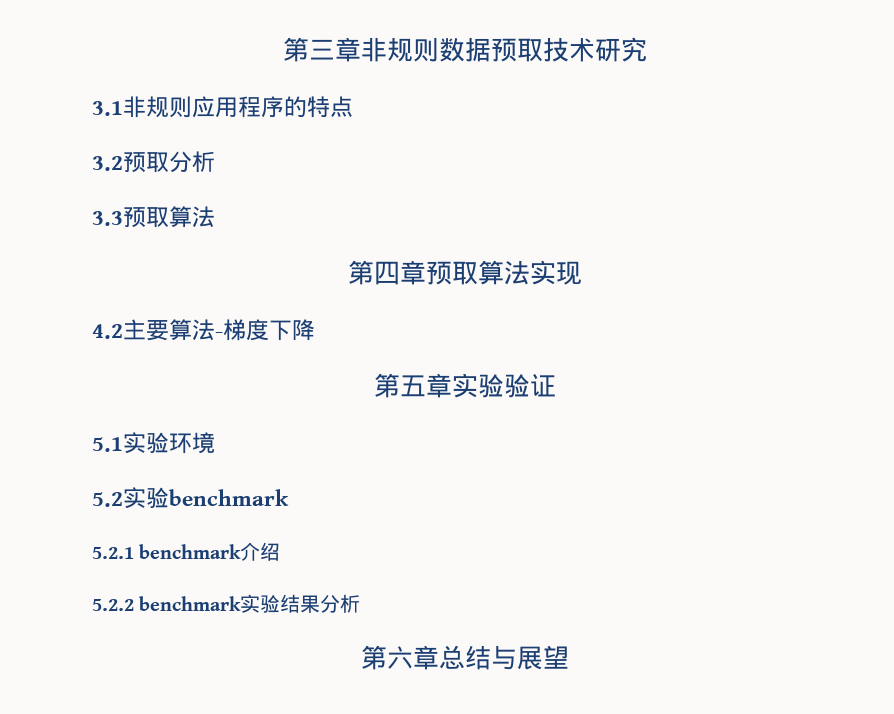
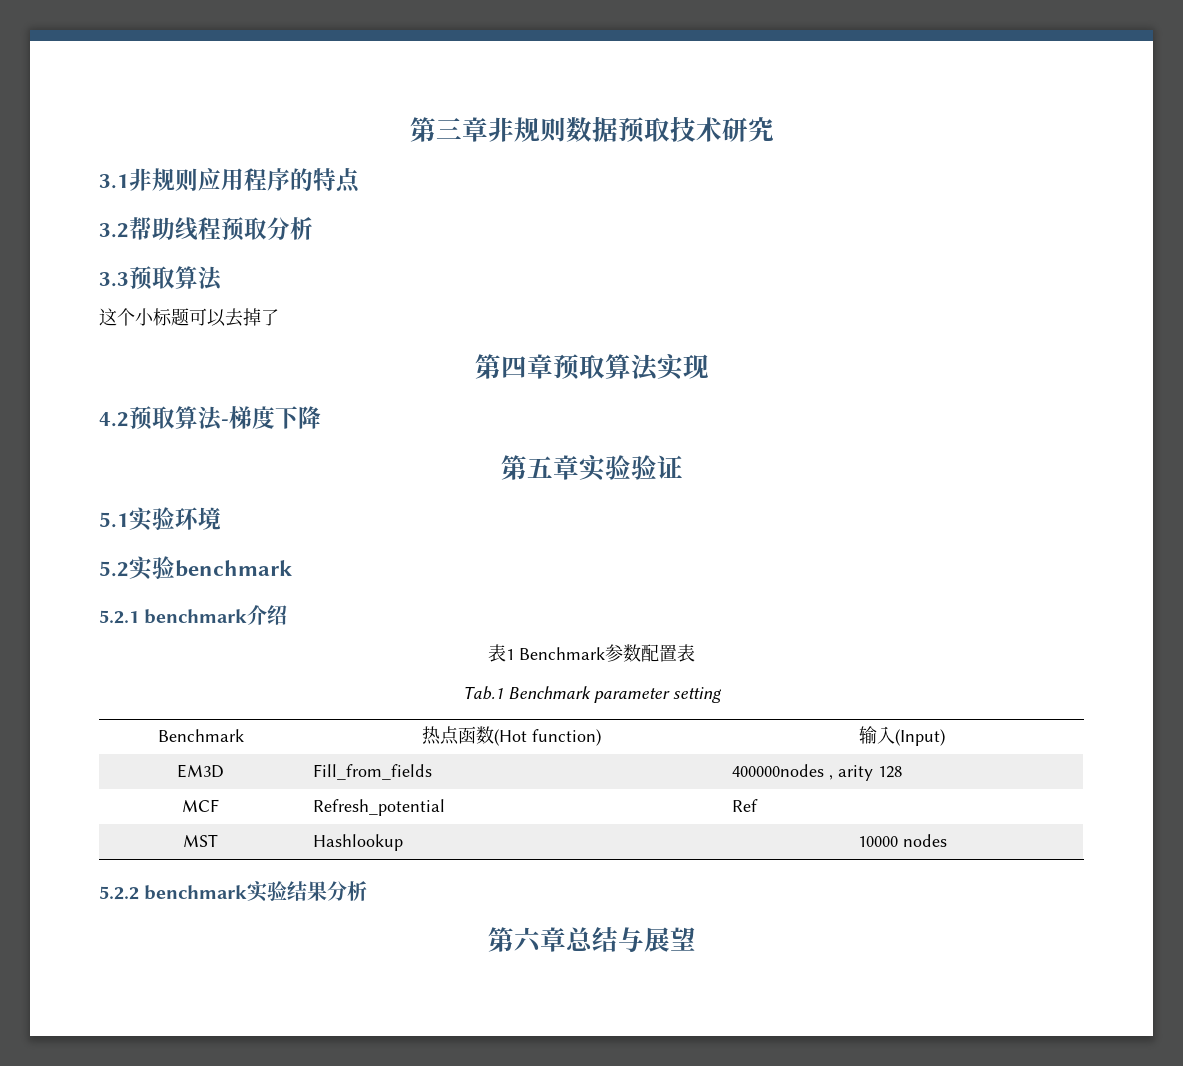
(123, 163) none -> [129,217,221,241] 帮助线程
(215, 217) none -> [99,308,279,327] // 这个小标题可以去掉了
[123,319,169,341] 主要 -> [129,406,175,430] 预取
(281, 551) none -> [488,644,695,662] [463,686,722,703] [157,729,244,742] [421,726,601,746] [859,726,945,746] [177,764,224,778] [313,764,433,780] [732,764,903,781] [182,799,219,812] [313,799,446,816] [732,799,759,812] [183,834,218,847] [313,834,404,851] [857,834,947,847] // 表1 Benchmark参数配置表 // Tab.1 Benchmark parameter setting // Benchmark | 热点函数(Hot function) | 输入(Input) // EM3D | Fill_from_fields | 400000nodes , arity 128 // MCF | Refresh_potential | Ref // MST | Hashlookup | 10000 nodes

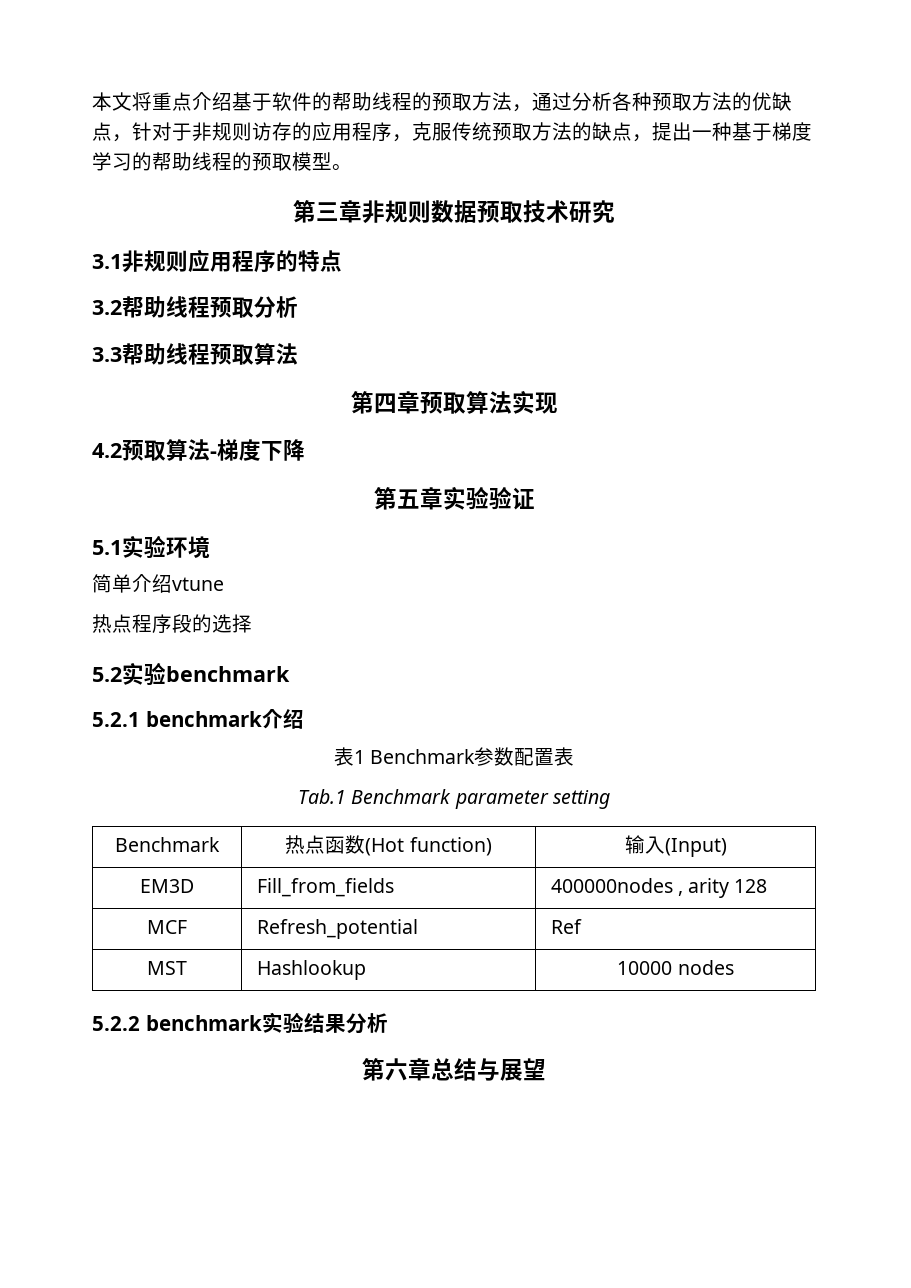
(409, 129) none -> [92,92,792,112] [92,122,812,142] [92,152,352,171] 本文将重点介绍基于软件的帮助线程的预取方法，通过分析各种预取方法的优缺点，针对于非规则访存的应用程序，克服传统预取方法的缺点，提出一种基于梯度学习的帮助线程的预取模型。 //
[129,266,223,291] [99,308,279,327] 预取算法 // 这个小标题可以去掉了 -> [122,343,298,365] 帮助线程预取算法
(221, 518) none -> [92,574,224,593] [92,614,252,634] // 简单介绍vtune // 热点程序段的选择

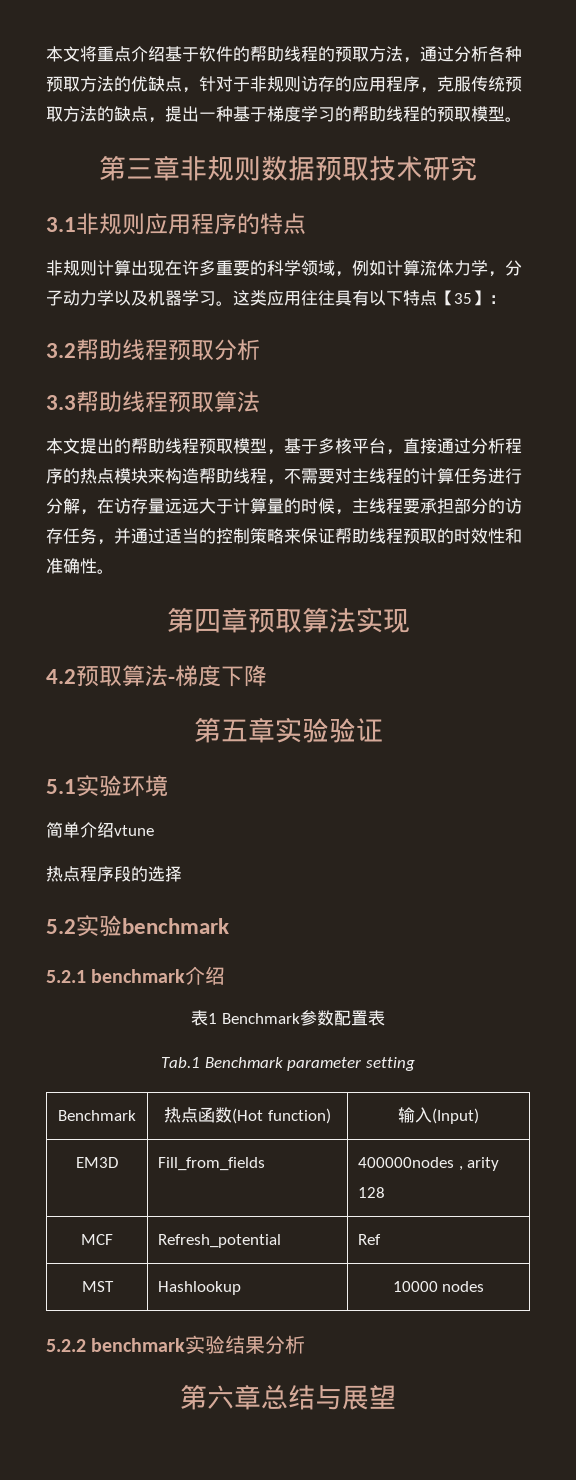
(342, 261) none -> [46,260,522,277] [46,290,506,306] // 非规则计算出现在许多重要的科学领域，例如计算流体力学，分子动力学以及机器学习。这类应用往往具有以下特点【35】：
(298, 354) none -> [46,438,522,455] [46,468,522,485] [46,498,522,515] [46,528,522,545] [46,558,114,574] // 本文提出的帮助线程预取模型，基于多核平台，直接通过分析程序的热点模块来构造帮助线程，不需要对主线程的计算任务进行分解，在访存量远远大于计算量的时候，主线程要承担部分的访存任务，并通过适当的控制策略来保证帮助线程预取的时效性和准确性。

